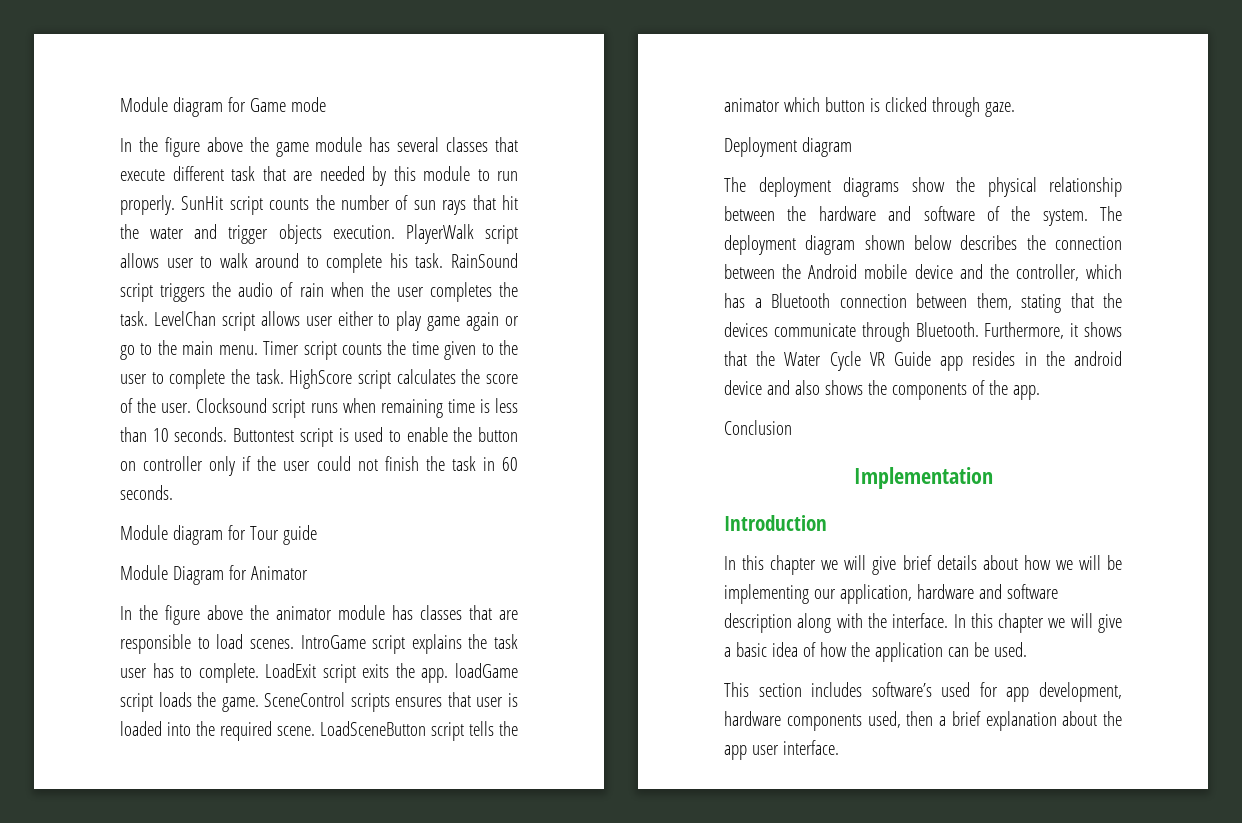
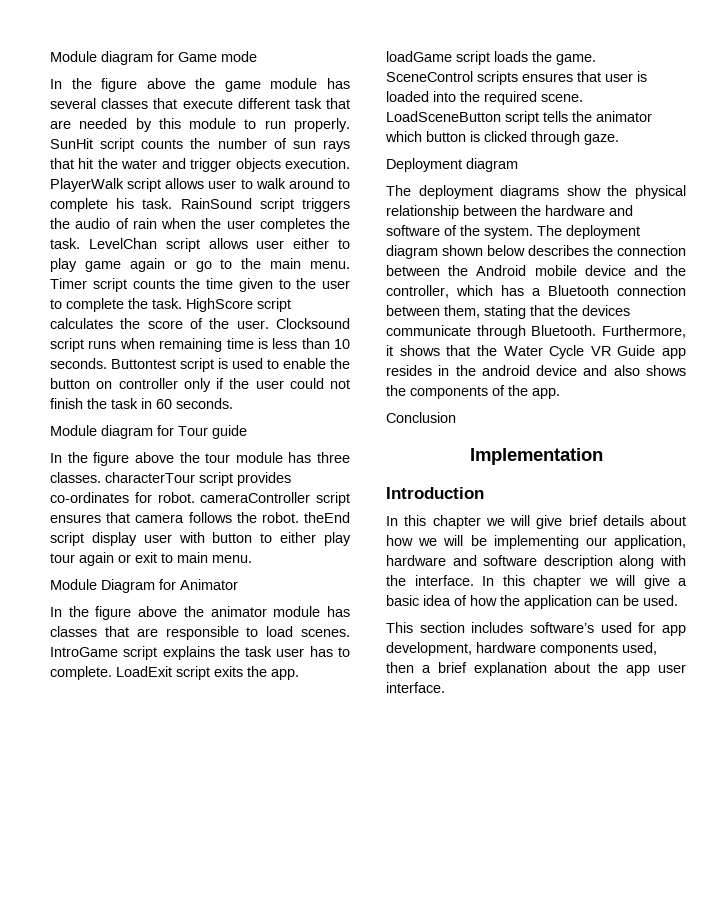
(317, 535) none -> [50,452,350,466] [50,472,291,486] [50,492,350,506] [50,512,350,523] [50,532,351,546] [50,552,252,566] // In the figure above the tour module has three classes. characterTour script provides co-ordinates for robot. cameraController script ensures that camera follows the robot. theEnd script display user with button to either play tour again or exit to main menu.

